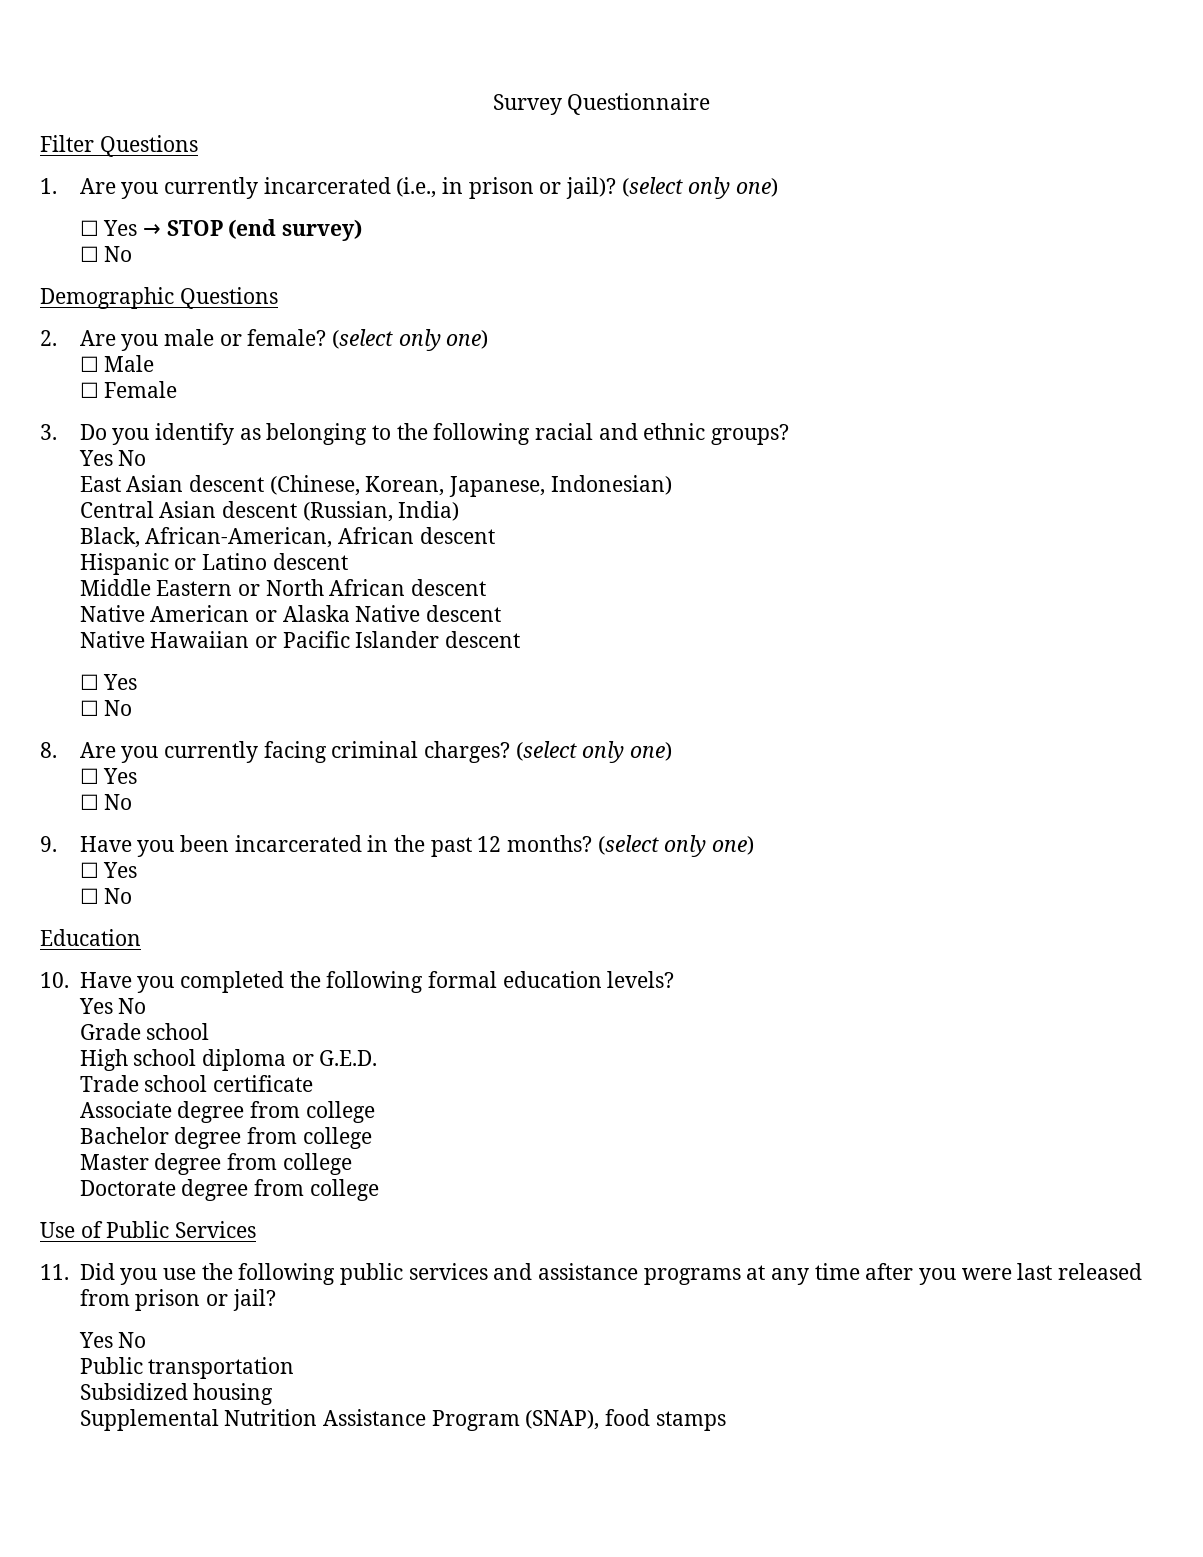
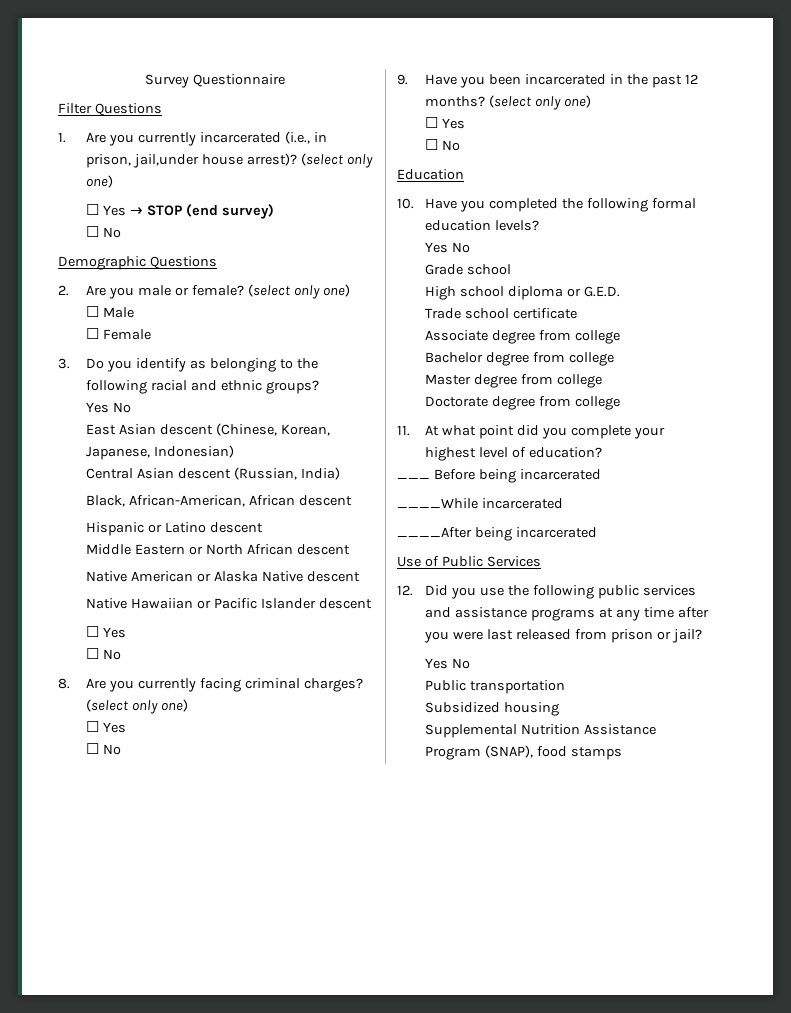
[468,177,616,199] prison or jail)? -> [86,153,298,168] prison, jail,under house arrest)?
(379, 1190) none -> [397,425,665,439] [425,447,603,461] [397,469,601,483] [397,498,563,509] [397,527,597,541] // 11. At what point did you complete your highest level of education? // ___ Before being incarcerated // ____While incarcerated // ____After being incarcerated
[40,1264,69,1280] 11. -> [397,585,413,596] 12.

